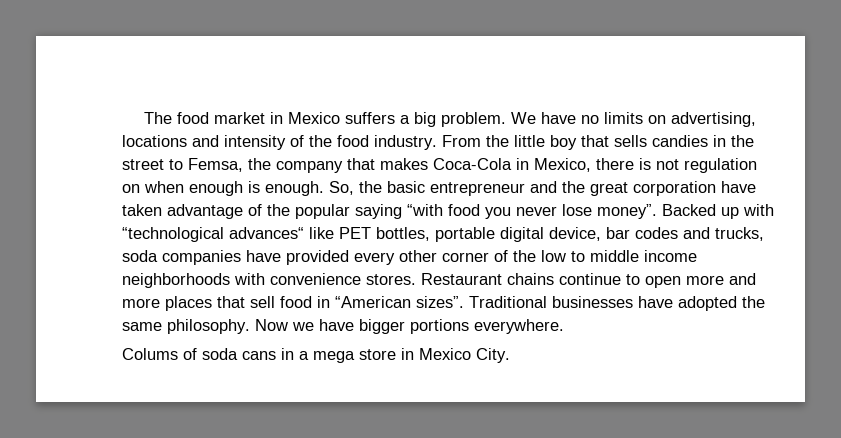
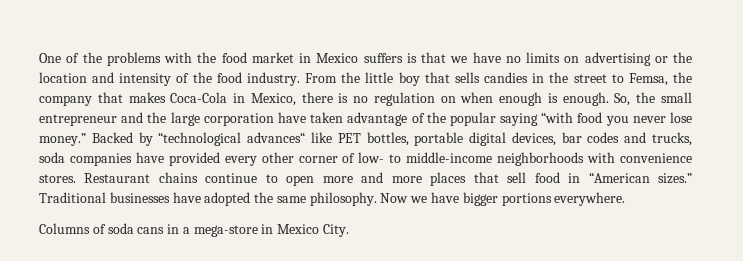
[144,112,173,124] The -> [39,52,217,66] One of the problems with the
[400,112,757,127] [122,135,187,147] a big problem. We have no limits on advertising, locations -> [406,52,692,66] [39,72,87,83] is that we have no limits on advertising or the location
[656,159,679,170] not -> [353,96,369,103] no
[387,181,425,193] basic -> [660,92,692,103] small
[590,182,628,196] great -> [170,112,200,126] large
[597,204,774,219] money”. Backed up with -> [39,132,153,146] money.” Backed by
[549,227,601,241] device, -> [511,132,556,146] devices,
[513,250,697,262] the low to middle income -> [358,152,493,163] low- to middle-income
[416,296,464,308] sizes”. -> [658,173,692,184] sizes.”
[122,348,178,360] Colums -> [39,223,90,234] Columns
[313,349,396,363] mega store -> [193,225,258,237] mega-store

